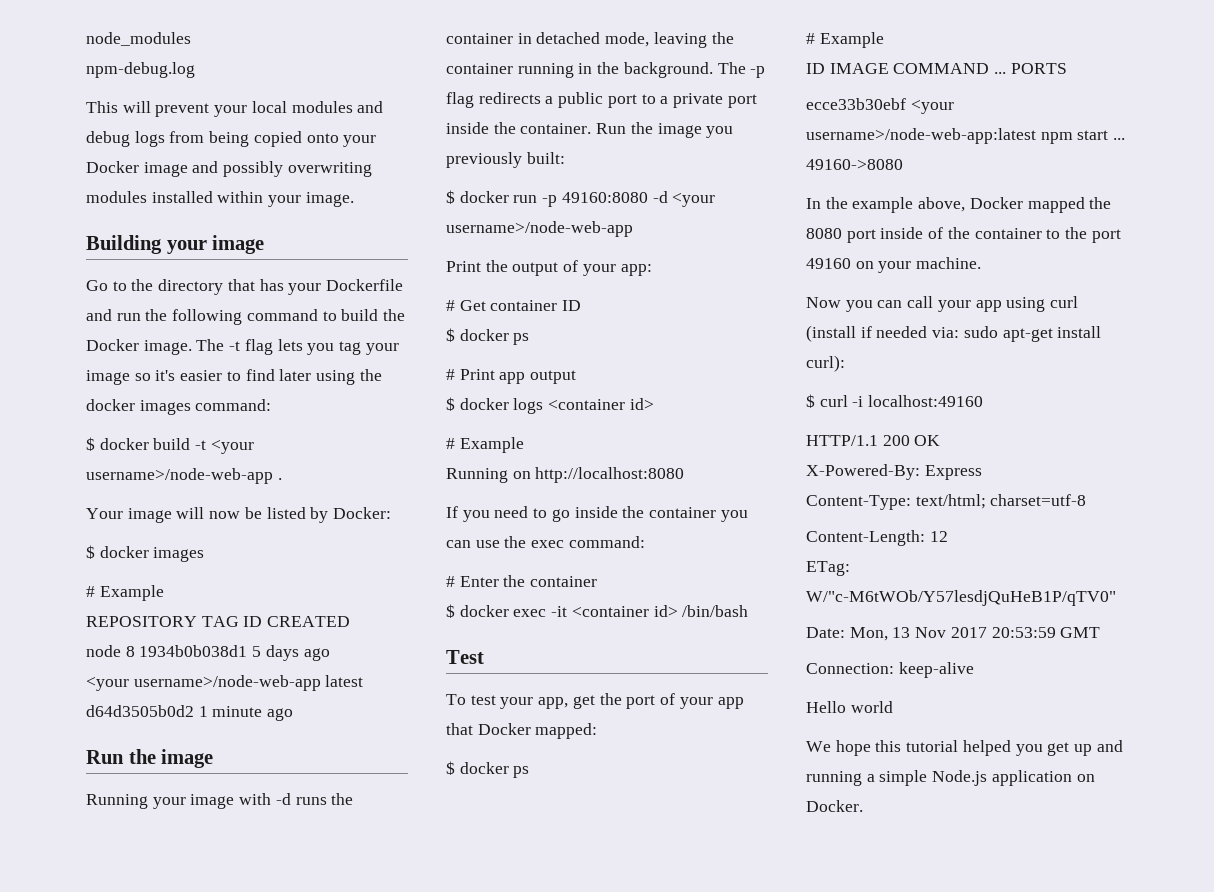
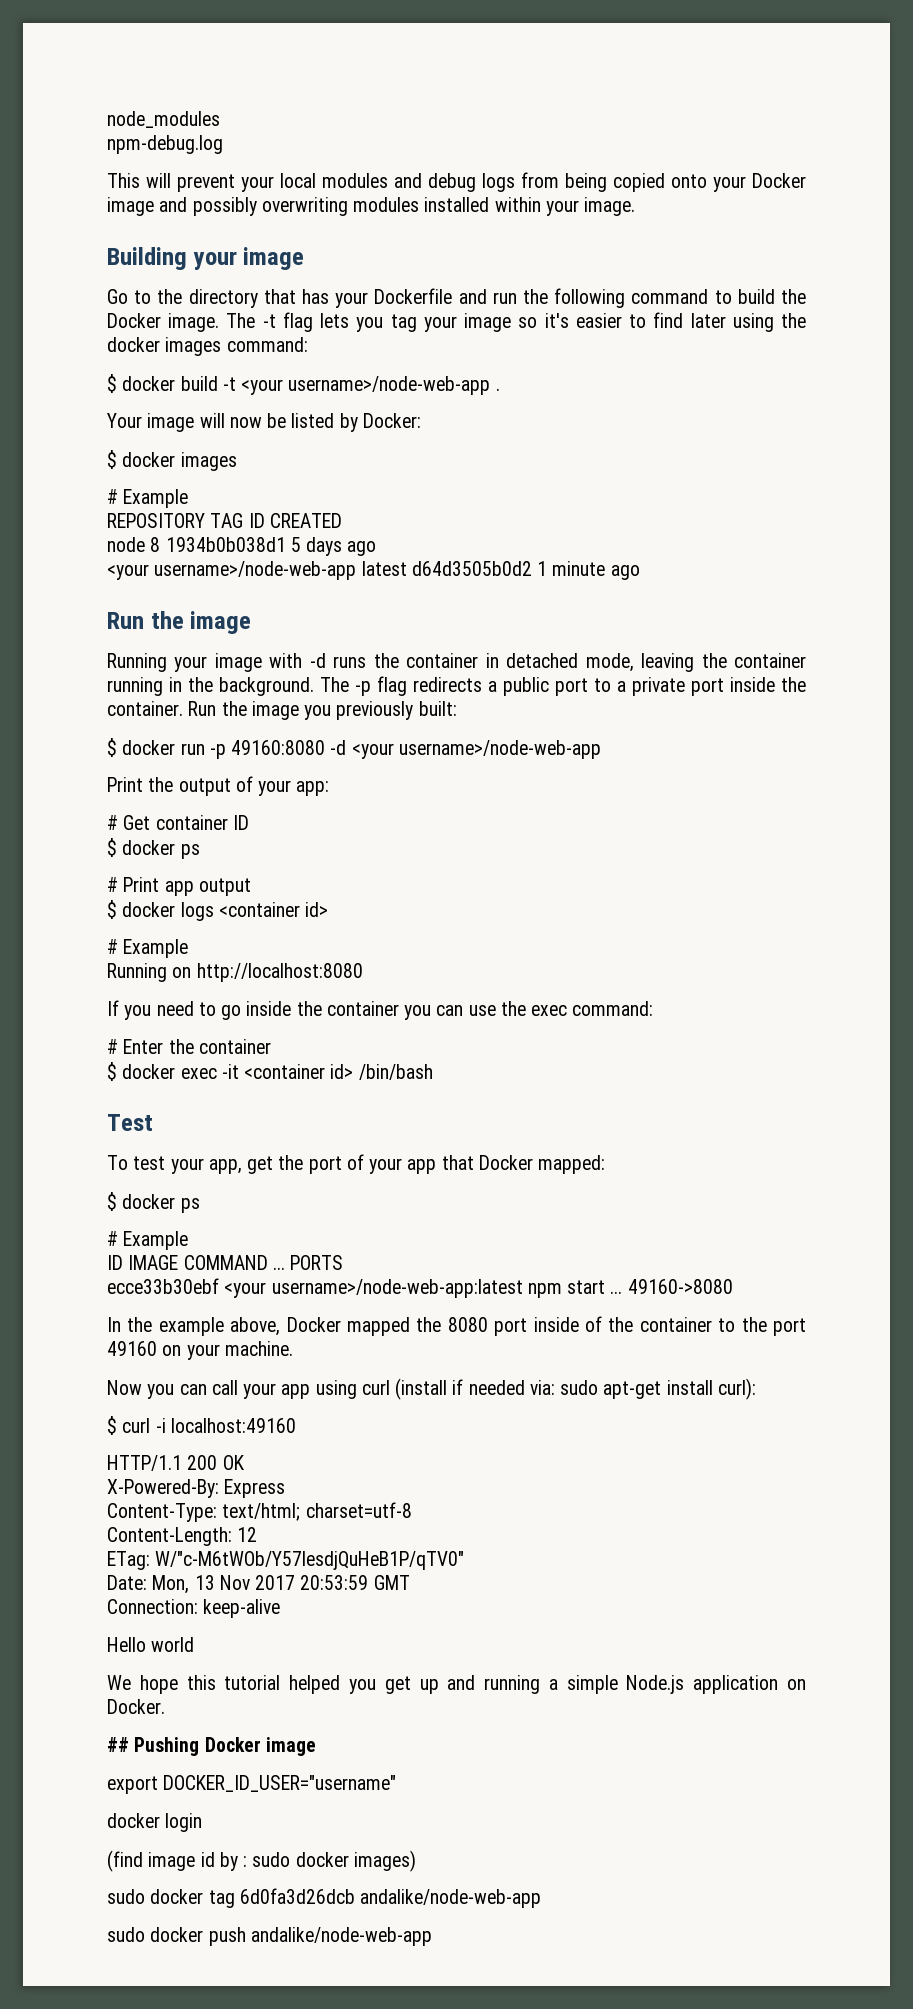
(863, 806) none -> [107,1737,316,1756] [107,1775,397,1794] [107,1813,203,1832] [107,1850,416,1872] [107,1888,542,1908] [107,1927,432,1946] // ## Pushing Docker image // export DOCKER_ID_USER="username" // docker login // (find image id by : sudo docker images) // sudo docker tag 6d0fa3d26dcb andalike/node-web-app // sudo docker push andalike/node-web-app

